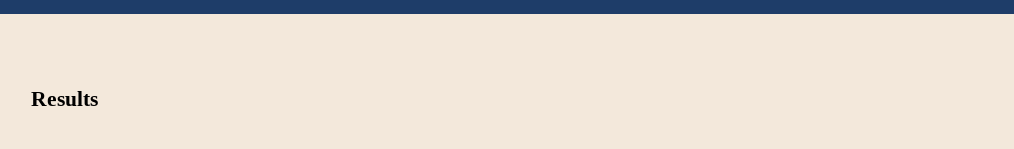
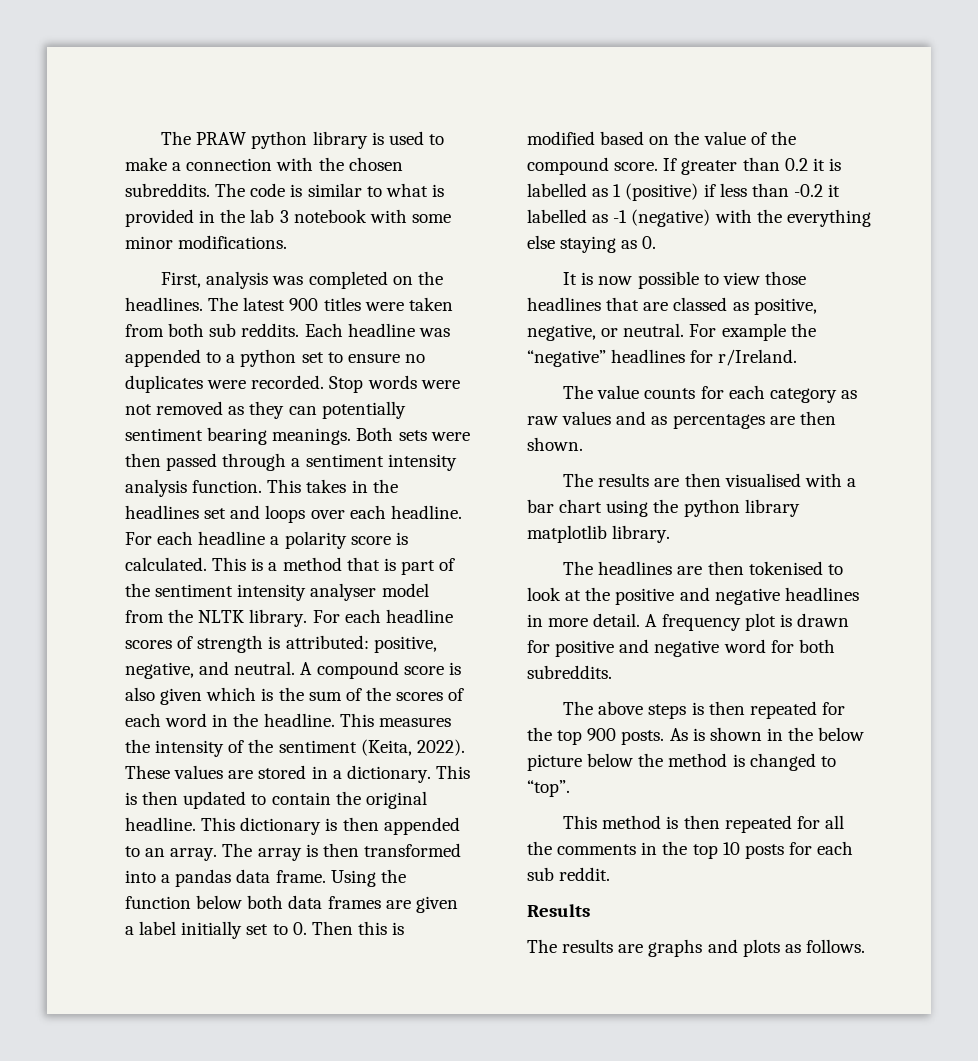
[31,91,98,106] Results -> [161,131,444,149] [125,157,403,171] [125,183,444,197] [125,209,451,227] [125,235,288,249] [161,271,443,289] [125,297,453,311] [125,323,450,337] [125,349,425,367] [125,375,460,393] [125,401,406,419] [125,427,470,445] [125,453,457,471] [125,479,398,497] [125,505,462,523] [125,531,408,549] [125,557,456,575] [125,583,429,601] [125,609,453,627] [125,635,437,653] [125,661,461,679] [125,687,465,705] [125,713,451,727] [125,739,465,757] [125,765,470,783] [125,791,427,809] [125,817,460,835] [125,843,461,861] [125,869,406,887] [125,895,458,913] [125,921,405,939] [527,131,796,145] [527,157,841,175] [527,183,841,201] [527,209,871,227] [527,235,657,253] [563,271,806,289] [527,297,817,315] [527,323,816,341] [527,349,798,367] [563,385,857,403] [527,411,836,429] [527,437,583,451] [563,473,856,487] [527,499,800,517] [527,525,671,543] [563,561,843,575] [527,587,859,605] [527,613,849,631] [527,639,835,657] [527,665,612,679] [563,701,845,719] [527,727,865,745] [527,753,836,771] [527,780,570,797] [563,815,844,833] [527,841,854,859] [527,867,611,881] [527,904,590,917] [527,939,865,957] The PRAW python library is used to make a connection with the chosen subreddits. The code is similar to what is provided in the lab 3 notebook with some minor modifications. // First, analysis was completed on the headlines. The latest 900 titles were taken from both sub reddits. Each headline was appended to a python set to ensure no duplicates were recorded. Stop words were not removed as they can potentially sentiment bearing meanings. Both sets were then passed through a sentiment intensity analysis function. This takes in the headlines set and loops over each headline. For each headline a polarity score is calculated. This is a method that is part of the sentiment intensity analyser model from the NLTK library. For each headline scores of strength is attributed: positive, negative, and neutral. A compound score is also given which is the sum of the scores of each word in the headline. This measures the intensity of the sentiment (Keita, 2022). These values are stored in a dictionary. This is then updated to contain the original headline. This dictionary is then appended to an array. The array is then transformed into a pandas data frame. Using the function below both data frames are given a label initially set to 0. Then this is modified based on the value of the compound score. If greater than 0.2 it is labelled as 1 (positive) if less than -0.2 it labelled as -1 (negative) with the everything else staying as 0. // It is now possible to view those headlines that are classed as positive, negative, or neutral. For example the “negative” headlines for r/Ireland. // The value counts for each category as raw values and as percentages are then shown. // The results are then visualised with a bar chart using the python library matplotlib library. // The headlines are then tokenised to look at the positive and negative headlines in more detail. A frequency plot is drawn for positive and negative word for both subreddits. // The above steps is then repeated for the top 900 posts. As is shown in the below picture below the method is changed to “top”. // This method is then repeated for all the comments in the top 10 posts for each sub reddit. // Results // The results are graphs and plots as follows.

